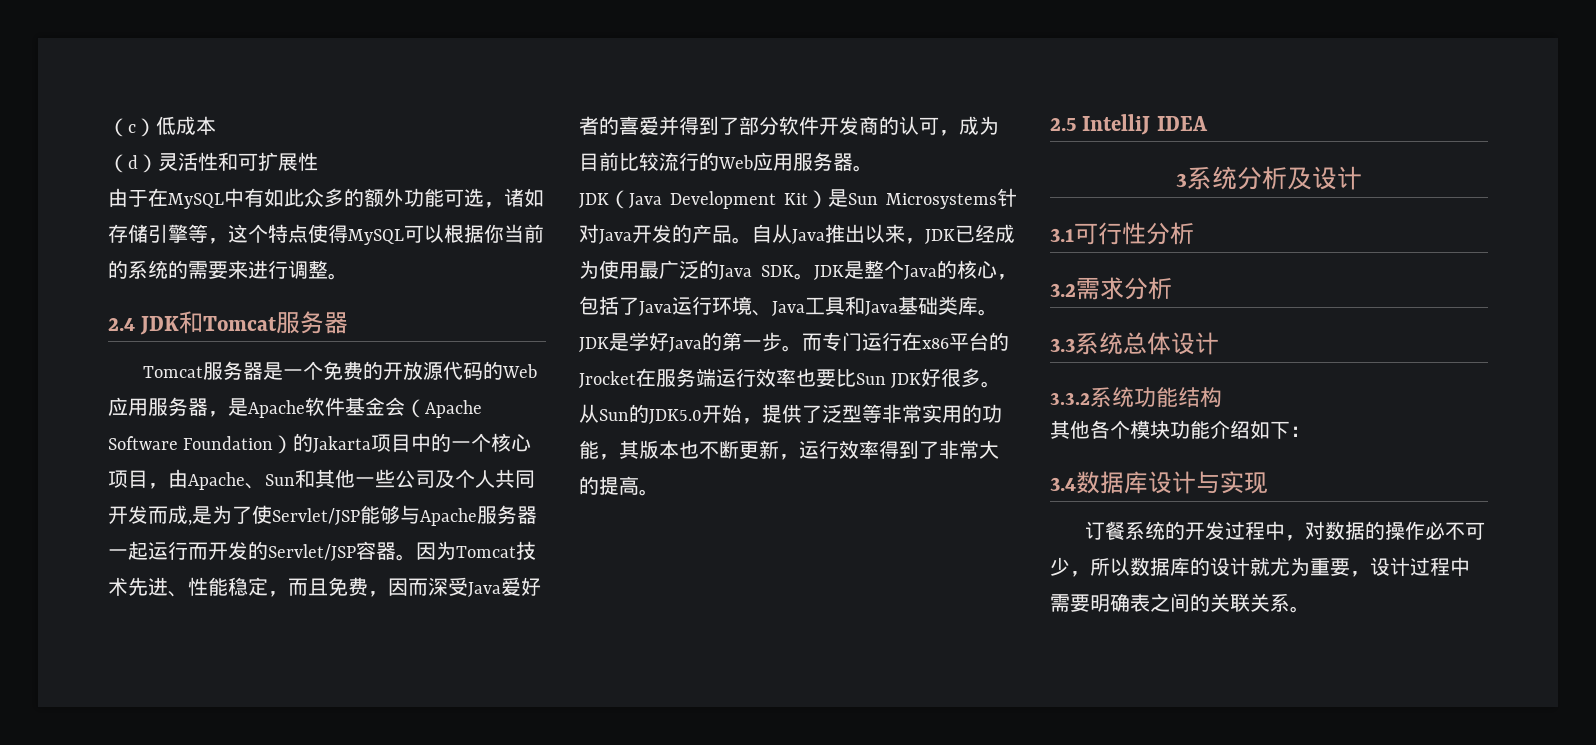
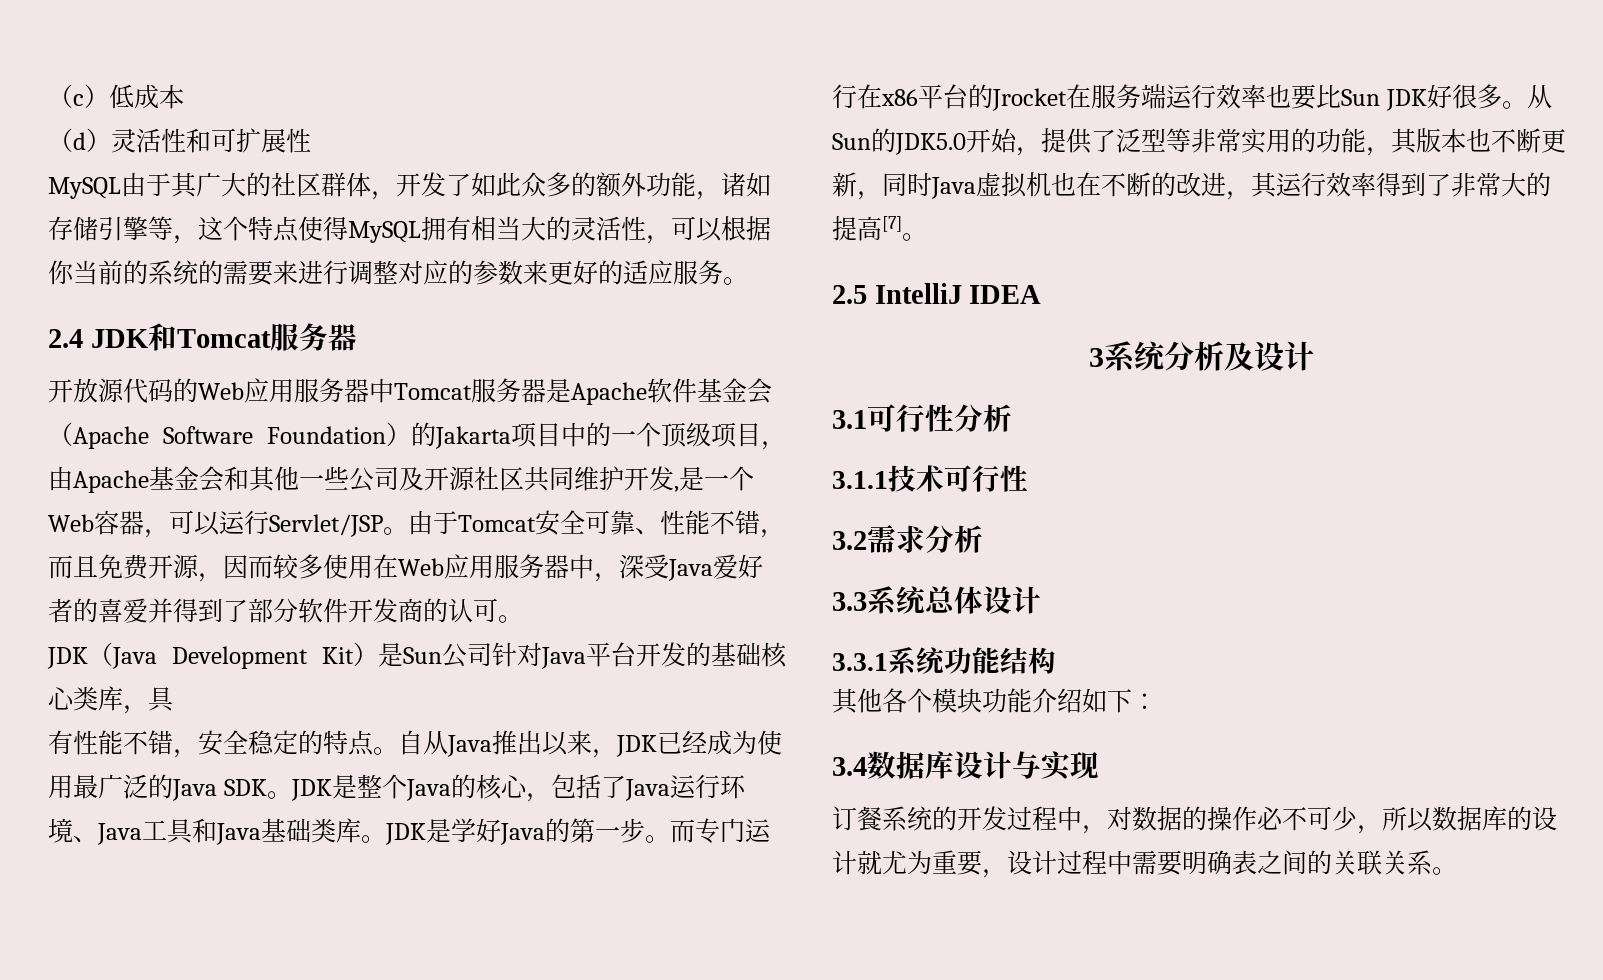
[108,188,264,209] 由于在MySQL中有 -> [48,172,471,200] MySQL由于其广大的社区群体，开发了
[444,188,484,207] 可选 -> (696, 184) none
(404, 237) none -> [421,216,671,244] 拥有相当大的灵活性，
(328, 269) none -> [398,260,723,285] 对应的参数来更好的适应服务
[142,361,383,380] Tomcat服务器是一个免费的 -> (357, 337) none
[208,411,228,417] ， -> [369,378,546,403] 中Tomcat服务器
[491,433,532,452] 核心 -> [661,422,711,448] 顶级
[245,474,295,489] 、Sun -> [149,466,224,492] 基金会
[455,469,535,488] [108,505,537,526] [108,541,536,561] [108,577,428,597] 个人共同开发而成,是为了使Servlet/JSP能够与Apache服务器一起运行而开发的Servlet/JSP容器。因为Tomcat技术先进、性能稳定，而且免费，因而 -> [424,466,754,492] [48,510,785,538] [48,554,619,582] 开源社区共同维护开发,是一个Web容器，可以运行Servlet/JSP。由于Tomcat安全可靠、性能不错，而且免费开源，因而较多使用在Web应用服务器中，
[939,116,999,136] [579,152,853,171] ，成为目前比较流行的Web应用服务器 -> (498, 610) none
[886,193,997,209] Microsystems -> [442,643,492,668] 公司
[632,224,732,243] 开发的产品 -> [586,642,787,668] [48,686,174,714] [48,730,374,758] 平台开发的基础核心类库，具 // 有性能不错，安全稳定的特点
(799, 457) none -> [882,172,1278,200] 同时Java虚拟机也在不断的改进，其
(639, 485) none -> [882,216,902,232] [7]
(1194, 233) none -> [832,465,1028,492] // 3.1.1技术可行性
[1050,393,1090,405] 3.3.2 -> [832,653,888,671] 3.3.1

